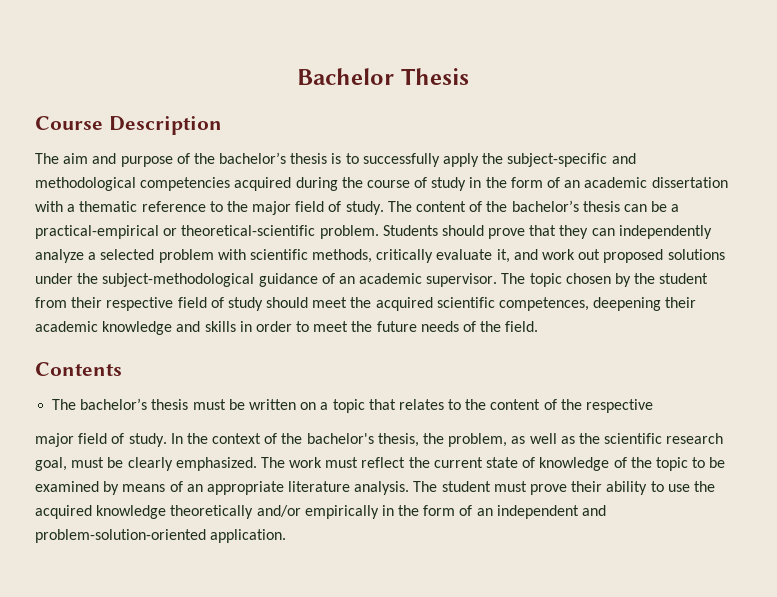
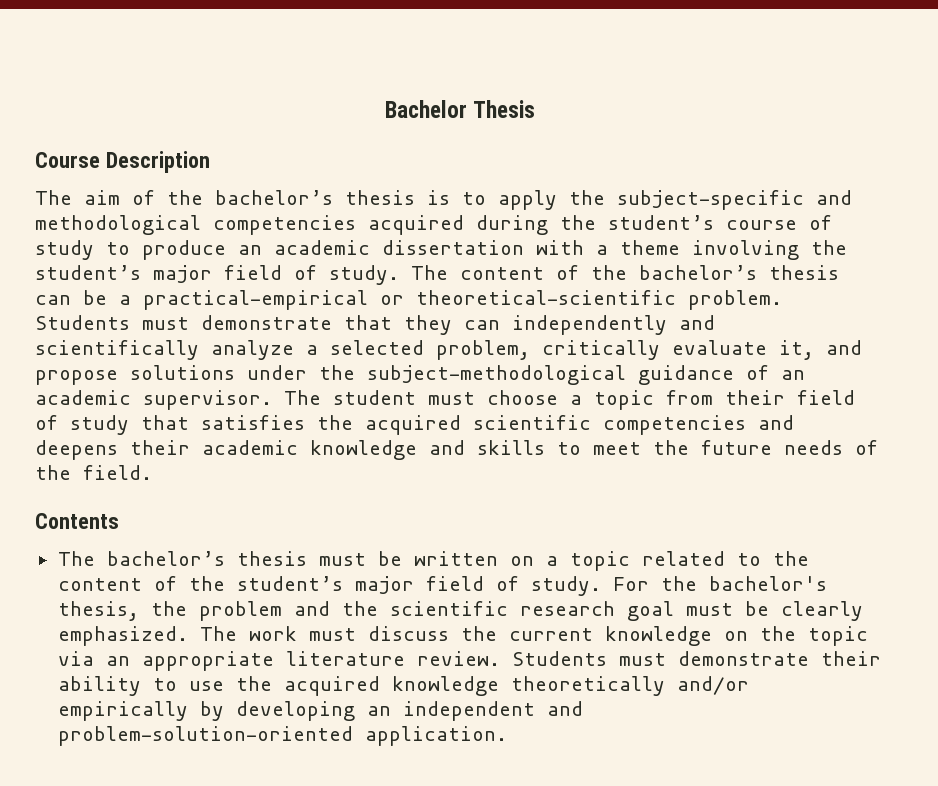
[92,153,173,167] and purpose -> (120, 197) none
[362,153,440,167] successfully -> (486, 198) none
(363, 182) none -> [608,215,714,230] student’s
[469,177,561,188] in the form of -> [106,240,226,260] to produce
[79,201,248,212] thematic reference to the -> [620,240,847,260] [35,265,141,280] theme involving the student’s
[441,225,526,239] should prove -> [142,315,332,330] must demonstrate
(712, 232) none -> [679,315,715,330] [35,340,199,360] and scientifically
[158,249,373,263] problem with scientific methods, -> [436,340,530,360] problem,
[542,249,664,263] work out proposed -> [35,370,118,385] propose
[529,273,709,287] topic chosen by the student -> [333,390,654,410] student must choose a topic
[106,297,174,311] respective -> (785, 397) none
[266,297,348,308] should meet -> [141,415,305,430] that satisfies
[499,297,662,311] competences, deepening -> [603,415,794,435] [35,440,118,460] competencies and deepens
[239,321,292,332] in order -> (545, 447) none
[368,399,444,410] that relates -> [641,551,725,566] related
[586,399,654,413] [35,433,575,447] respective // major field of study. In the context of the bachelor's thesis, the problem, as well as -> [236,576,827,596] [57,601,330,621] student’s major field of study. For the bachelor's thesis, the problem and
[35,457,67,471] goal, -> [626,601,674,621] goal
[361,457,406,468] reflect -> [367,626,449,641] discuss
[486,457,726,471] [35,481,568,495] state of knowledge of the topic to be examined by means of an appropriate literature analysis. The student must prove -> [604,626,868,646] [57,651,809,671] knowledge on the topic via an appropriate literature review. Students must demonstrate
[381,505,473,516] in the form of -> [199,701,355,721] by developing

